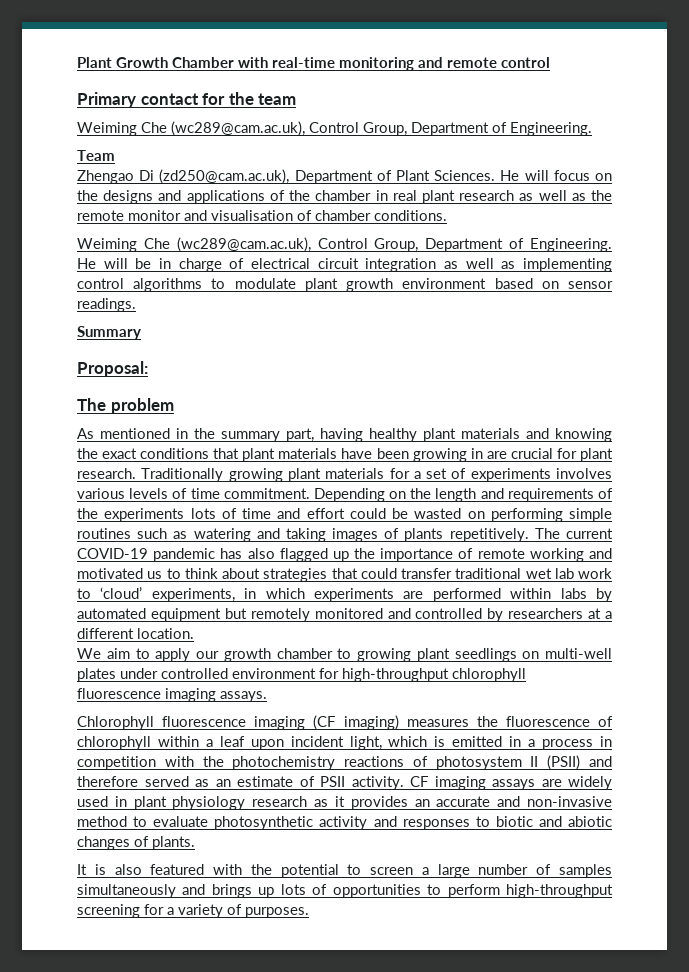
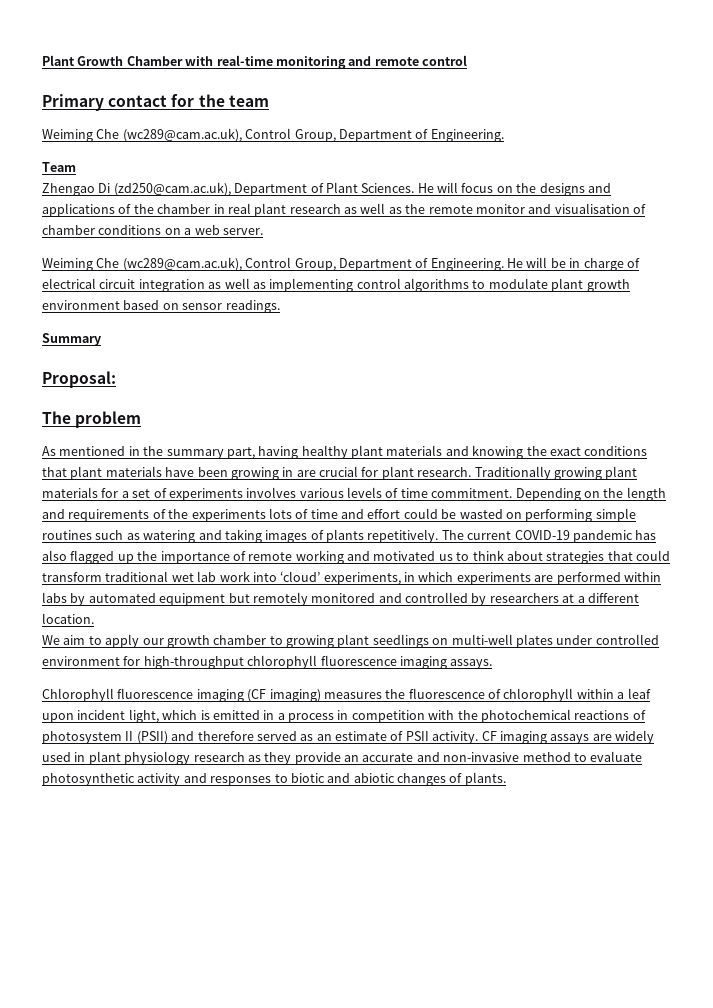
[374,210,447,221] conditions. -> [98,225,263,235] conditions on a web server.
[401,568,452,579] transfer -> [42,572,102,582] transform
[77,588,91,599] to -> [252,572,277,582] into
[232,756,336,770] photochemistry -> [480,709,571,723] photochemical
[334,796,408,810] it provides -> [264,752,341,765] they provide
[77,864,612,878] [77,884,614,898] [77,904,309,918] // It is also featured with the potential to screen a large number of samples simultaneously and brings up lots of opportunities to perform high-throughput screening for a variety of purposes. -> (506, 779) none

